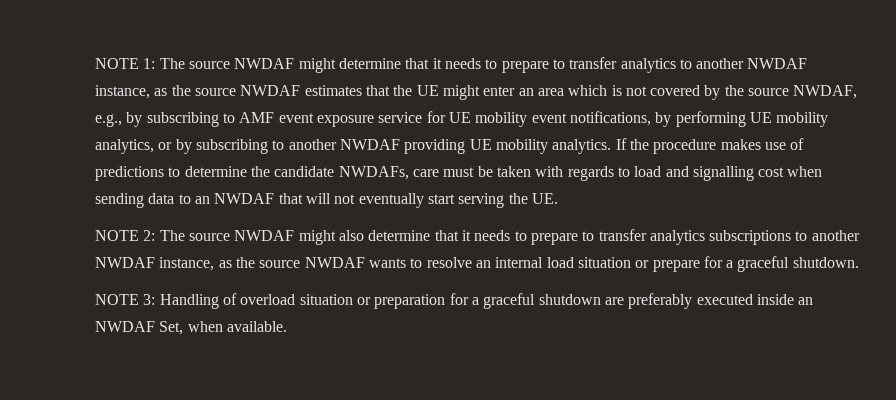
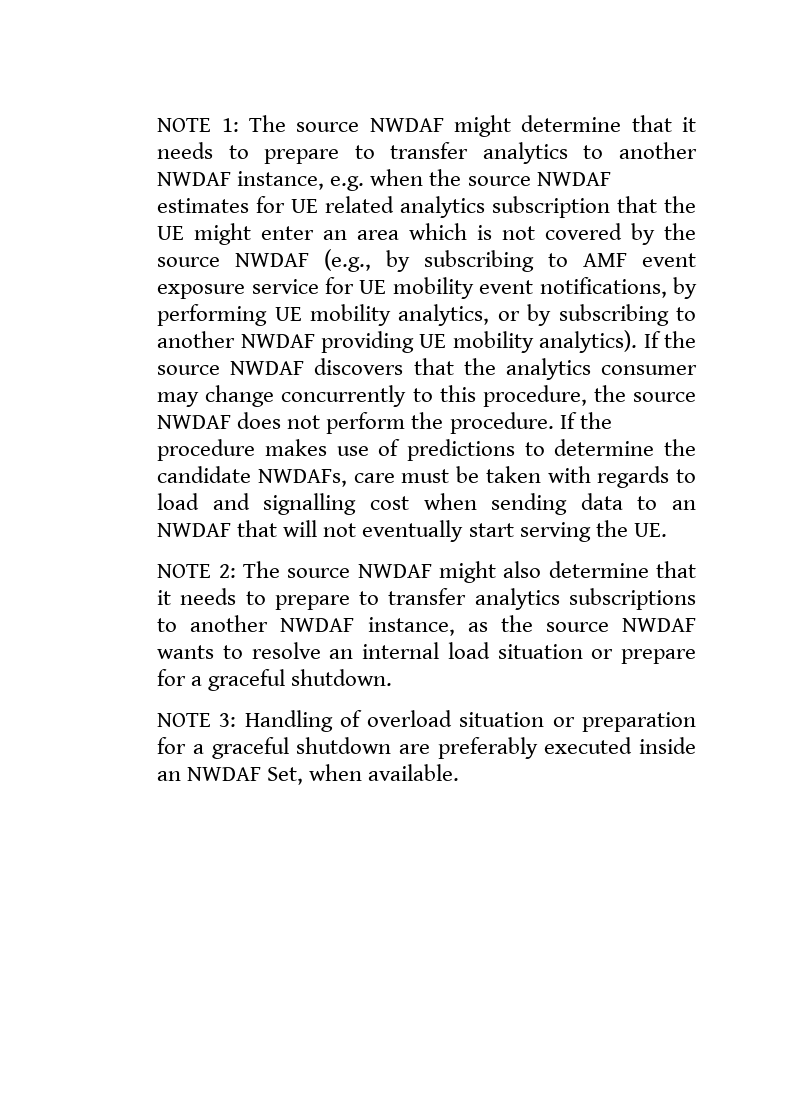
[154,88,168,96] as -> [330,169,424,191] e.g. when
(362, 90) none -> [256,196,611,218] for UE related analytics subscription
[793,85,858,99] [95,114,123,127] NWDAF, e.g., -> [235,249,372,272] NWDAF (e.g.,
[552,139,612,154] analytics. -> [539,330,696,353] [157,358,697,380] [157,385,696,407] [157,412,554,434] analytics). If the source NWDAF discovers that the analytics consumer may change concurrently to this procedure, the source NWDAF does not perform the procedure.

